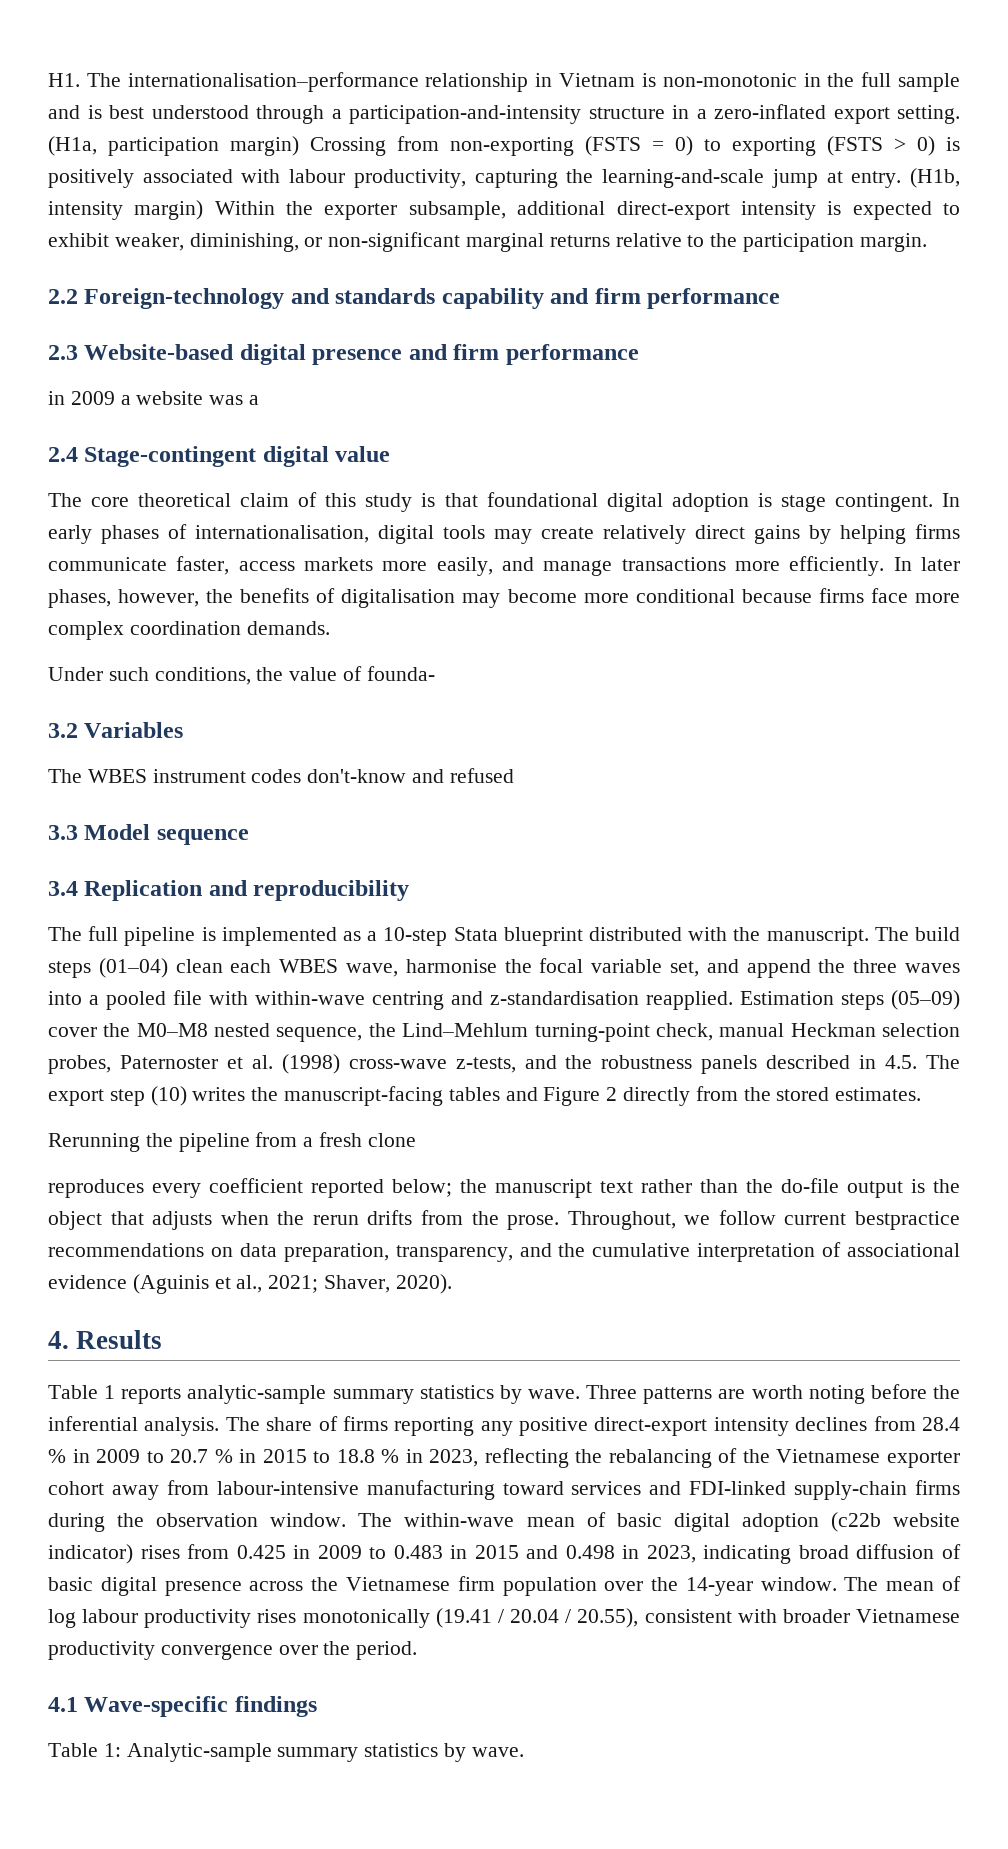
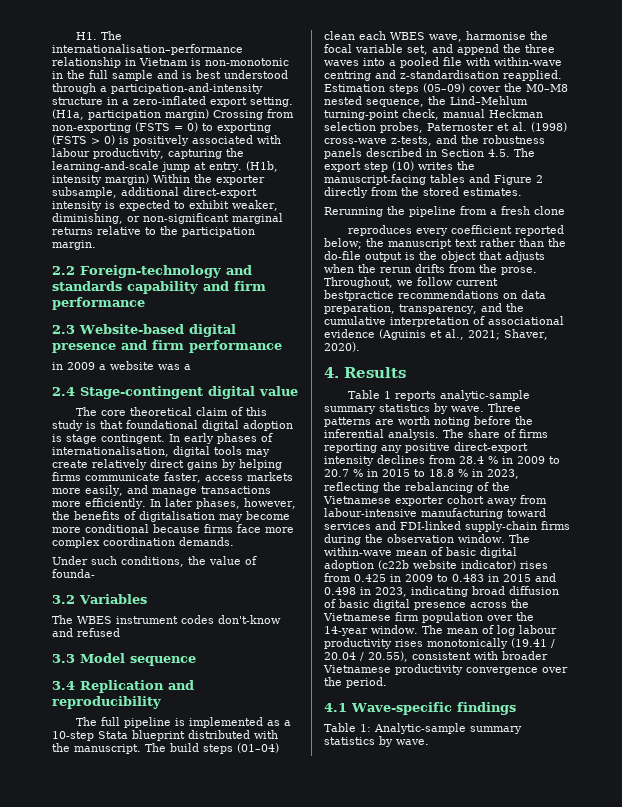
(877, 1062) none -> [441,149,484,157] Section

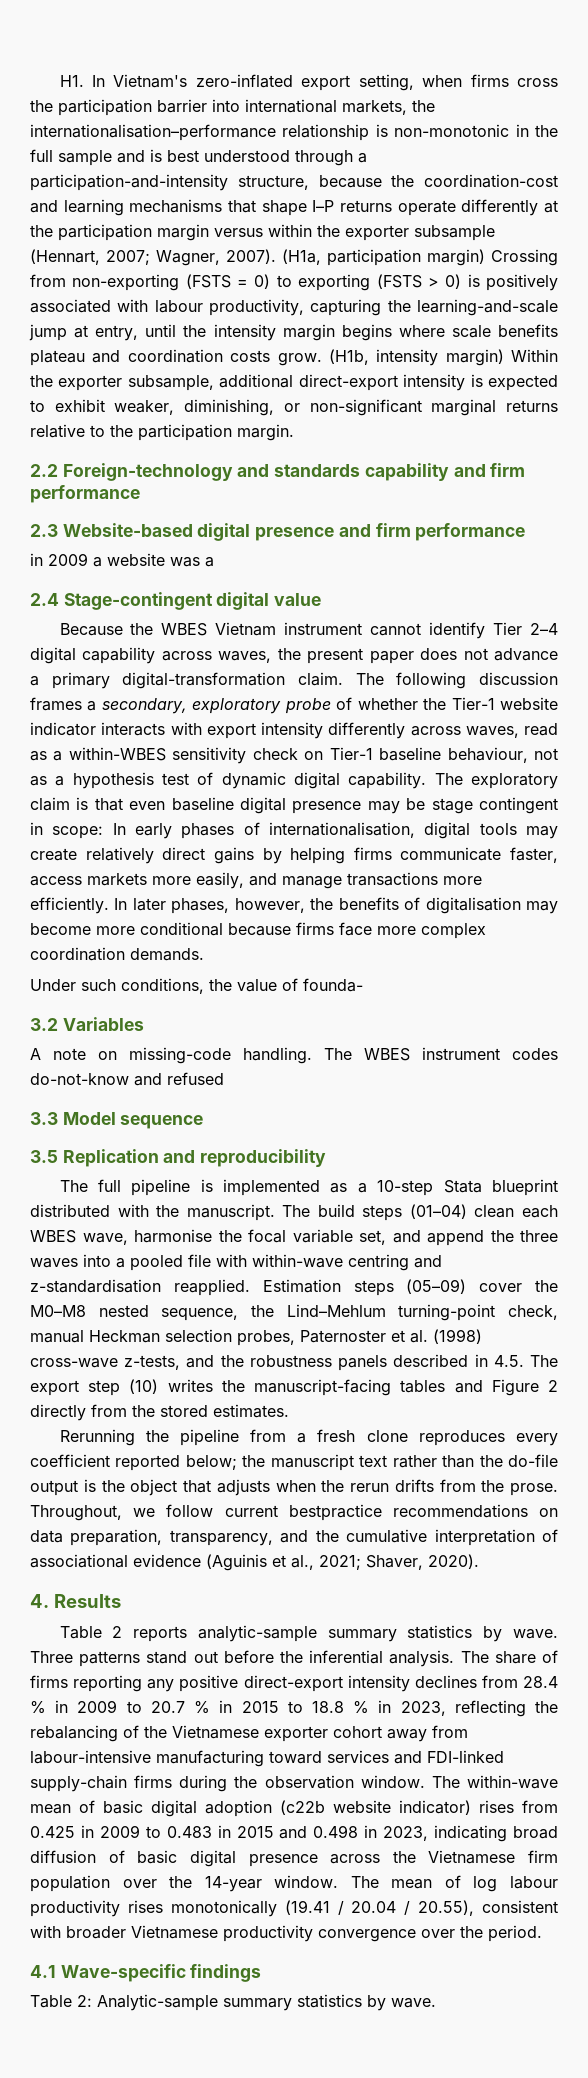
[101,31,123,40] [52,44,243,55] [52,57,188,68] The internationalisation–performance relationship in Vietnam -> [91,74,558,91] [30,99,435,116] [30,124,370,141] In Vietnam's zero-inflated export setting, when firms cross the participation barrier into international markets, the internationalisation–performance relationship
[52,96,293,107] structure in a zero-inflated export setting. -> [237,174,558,190] [30,199,558,216] [30,224,495,241] [30,249,276,266] structure, because the coordination-cost and learning mechanisms that shape I–P returns operate differently at the participation margin versus within the exporter subsample (Hennart, 2007; Wagner, 2007).
[209,162,242,172] entry. -> [95,324,559,341] [30,349,322,366] entry, until the intensity margin begins where scale benefits plateau and coordination costs grow.
[76,407,268,416] [52,420,293,431] [52,434,165,444] The core theoretical claim of this study is that foundational digital adoption is stage contingent. -> [59,622,558,639] [30,647,559,664] [30,672,558,689] [30,697,559,714] [30,722,558,739] [30,747,559,764] [30,772,558,789] [30,797,558,814] [30,822,104,839] Because the WBES Vietnam instrument cannot identify Tier 2–4 digital capability across waves, the present paper does not advance a primary digital-transformation claim. The following discussion frames a secondary, exploratory probe of whether the Tier-1 website indicator interacts with export intensity differently across waves, read as a within-WBES sensitivity check on Tier-1 baseline behaviour, not as a hypothesis test of dynamic digital capability. The exploratory claim is that even baseline digital presence may be stage contingent in scope:
(147, 599) none -> [30,1047,312,1064] A note on missing-code handling.
[218,615,281,624] don't-know -> [30,1073,129,1085] do-not-know
[52,681,75,690] 3.4 -> [30,1150,58,1163] 3.5
[441,149,484,157] Section -> (488, 1360) none
(565, 210) // -> (408, 1436) none
[384,391,392,399] 1 -> [112,1626,123,1638] 2
[375,416,470,427] are worth noting -> [146,1651,218,1664] stand out
[360,724,371,732] 1: -> [77,1995,92,2007] 2:

